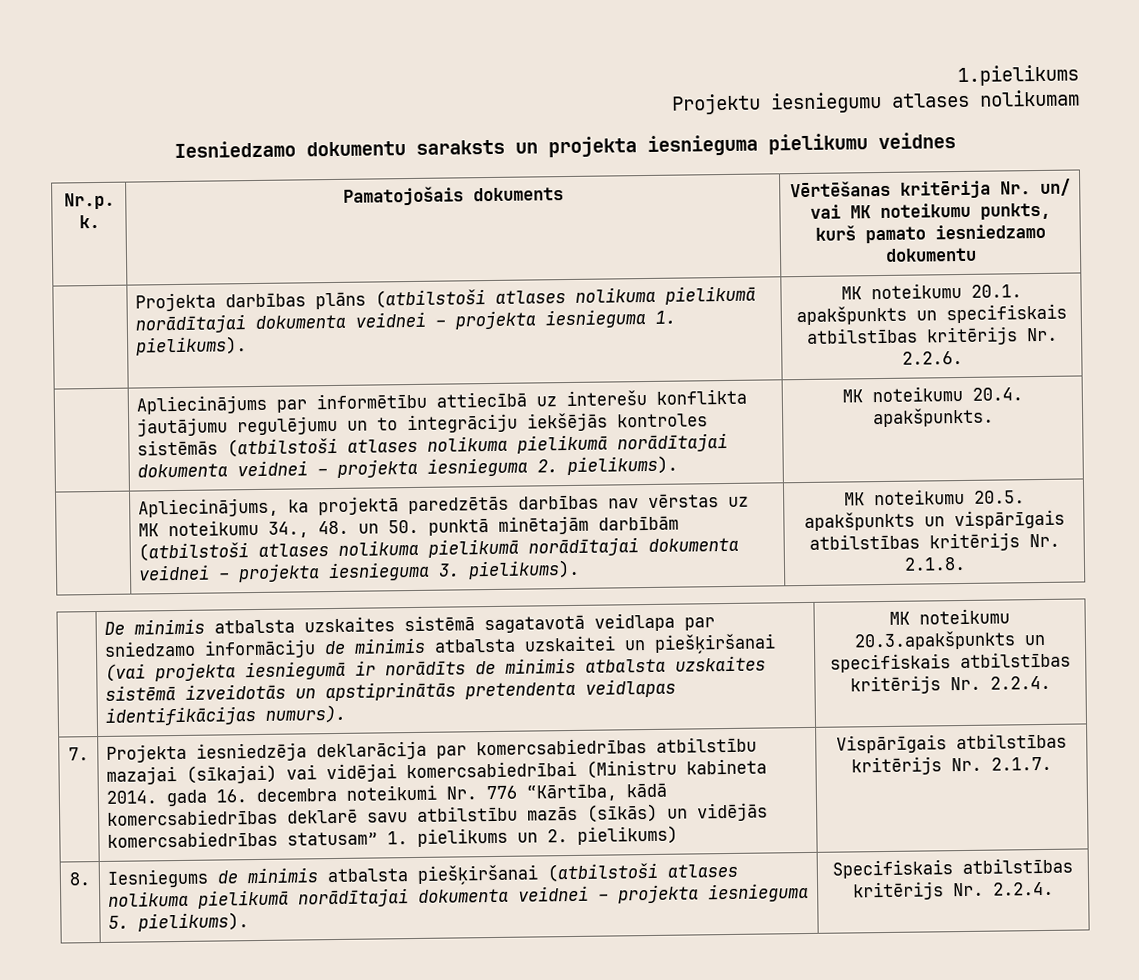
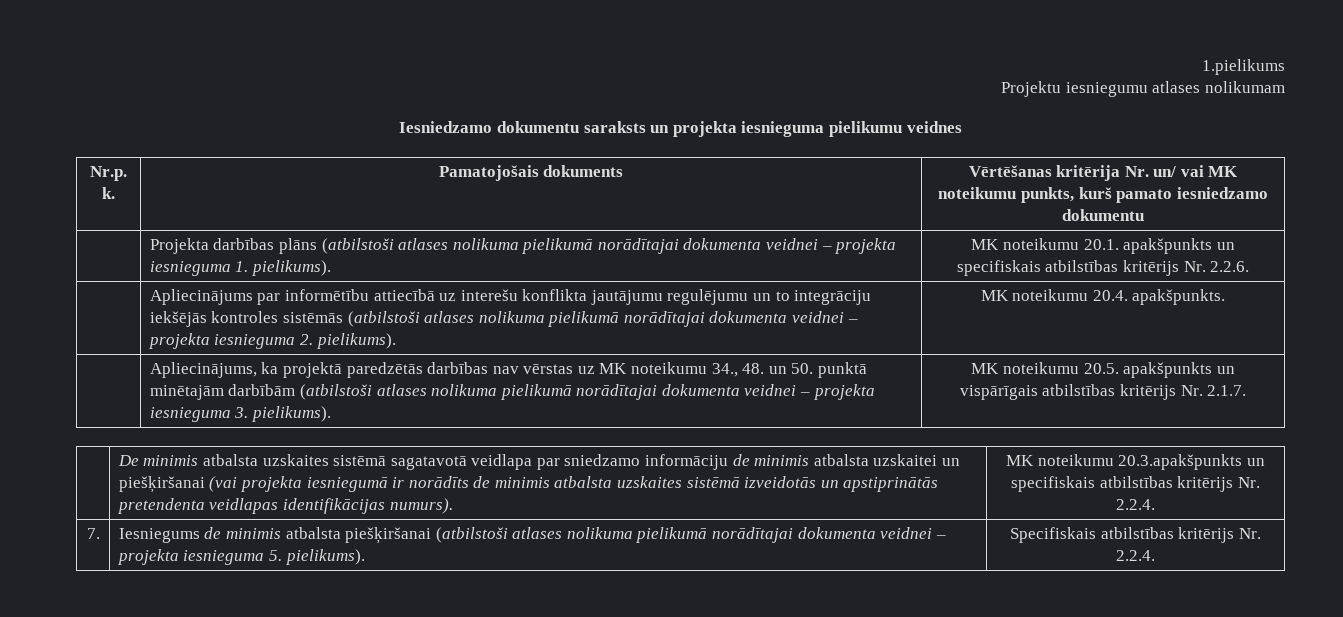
[903,556,966,571] 2.1.8. -> [1207,385,1247,396] 2.1.7.
[106,736,758,763] [106,758,768,785] [106,782,668,807] [107,802,769,826] [107,825,679,848] [836,732,1067,754] [851,756,1052,776] [69,872,90,886] | Projekta iesniedzēja deklarācija par komercsabiedrības atbilstību mazajai (sīkajai) vai vidējai komercsabiedrībai (Ministru kabineta 2014. gada 16. decembra noteikumi Nr. 776 “Kārtība, kādā komercsabiedrības deklarē savu atbilstību mazās (sīkās) un vidējās komercsabiedrības statusam” 1. pielikums un 2. pielikums) | Vispārīgais atbilstības kritērijs Nr. 2.1.7. // 8. -> (100, 533) none

